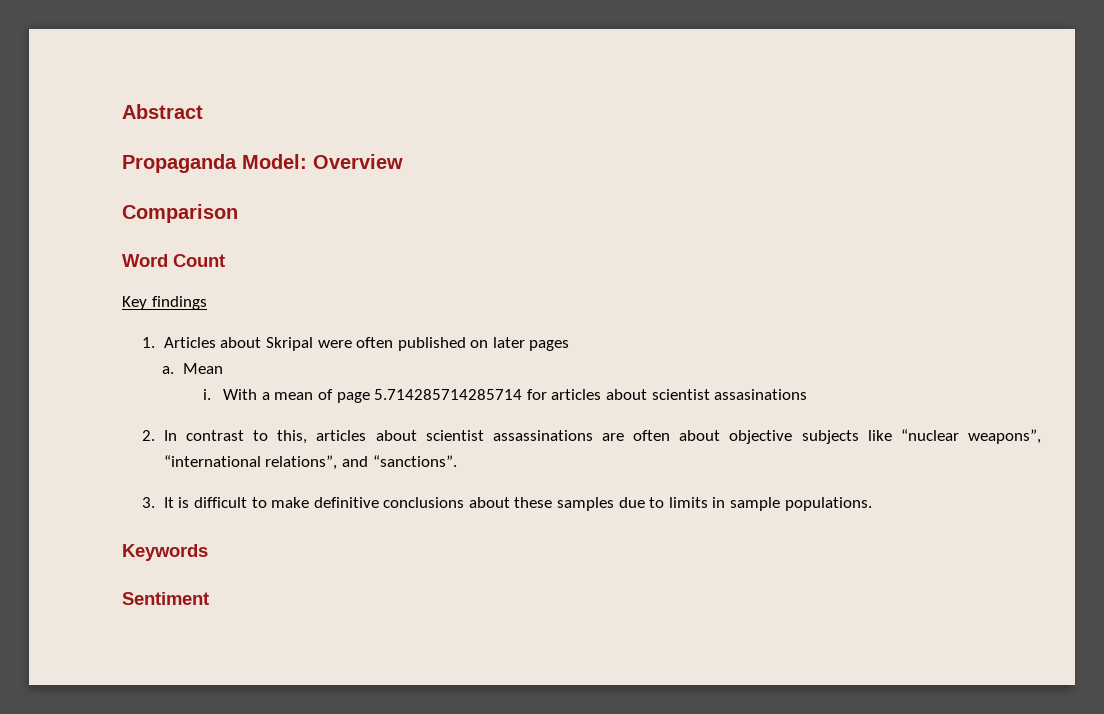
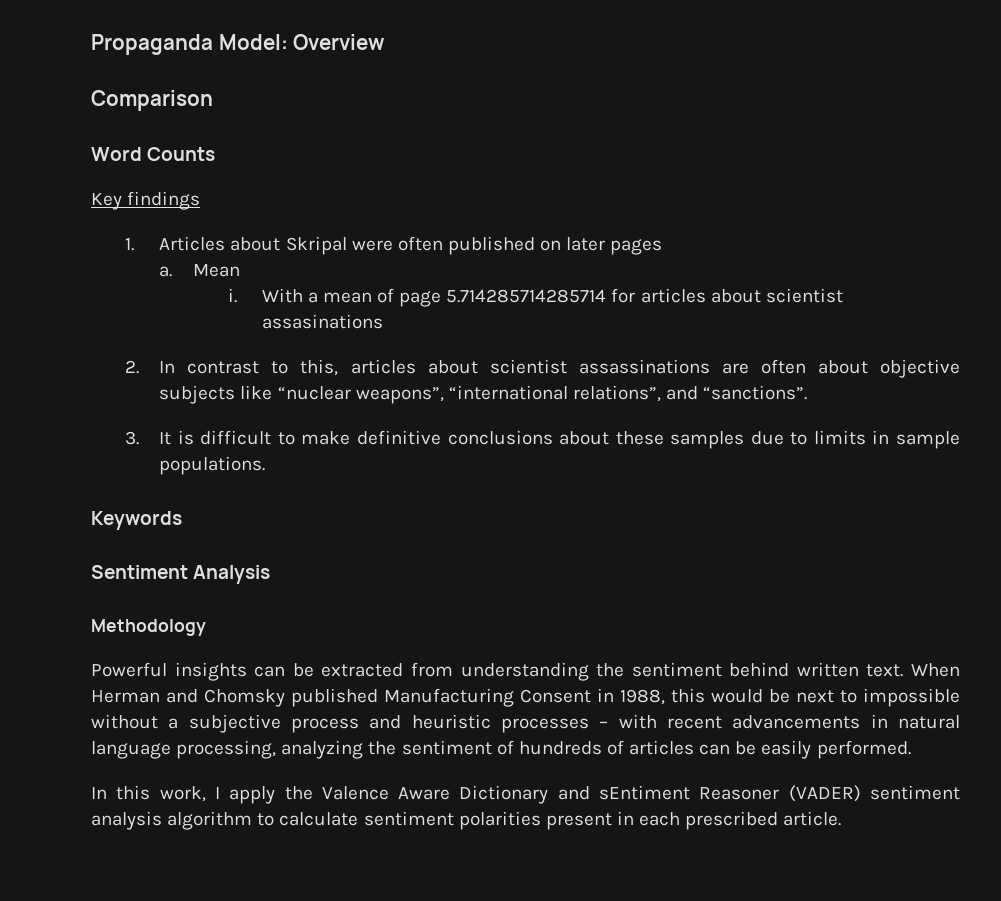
[122,104,203,119] Abstract // -> (91, 44) none
[173,254,225,267] Count -> [147,147,216,161] Counts
(209, 598) none -> [193,565,271,584] [91,619,206,636] [91,662,961,681] [91,688,960,707] [91,714,961,733] [91,740,911,759] [91,785,960,804] [91,811,842,830] Analysis // Methodology // Powerful insights can be extracted from understanding the sentiment behind written text. When Herman and Chomsky published Manufacturing Consent in 1988, this would be next to impossible without a subjective process and heuristic processes – with recent advancements in natural language processing, analyzing the sentiment of hundreds of articles can be easily performed. // In this work, I apply the Valence Aware Dictionary and sEntiment Reasoner (VADER) sentiment analysis algorithm to calculate sentiment polarities present in each prescribed article.

